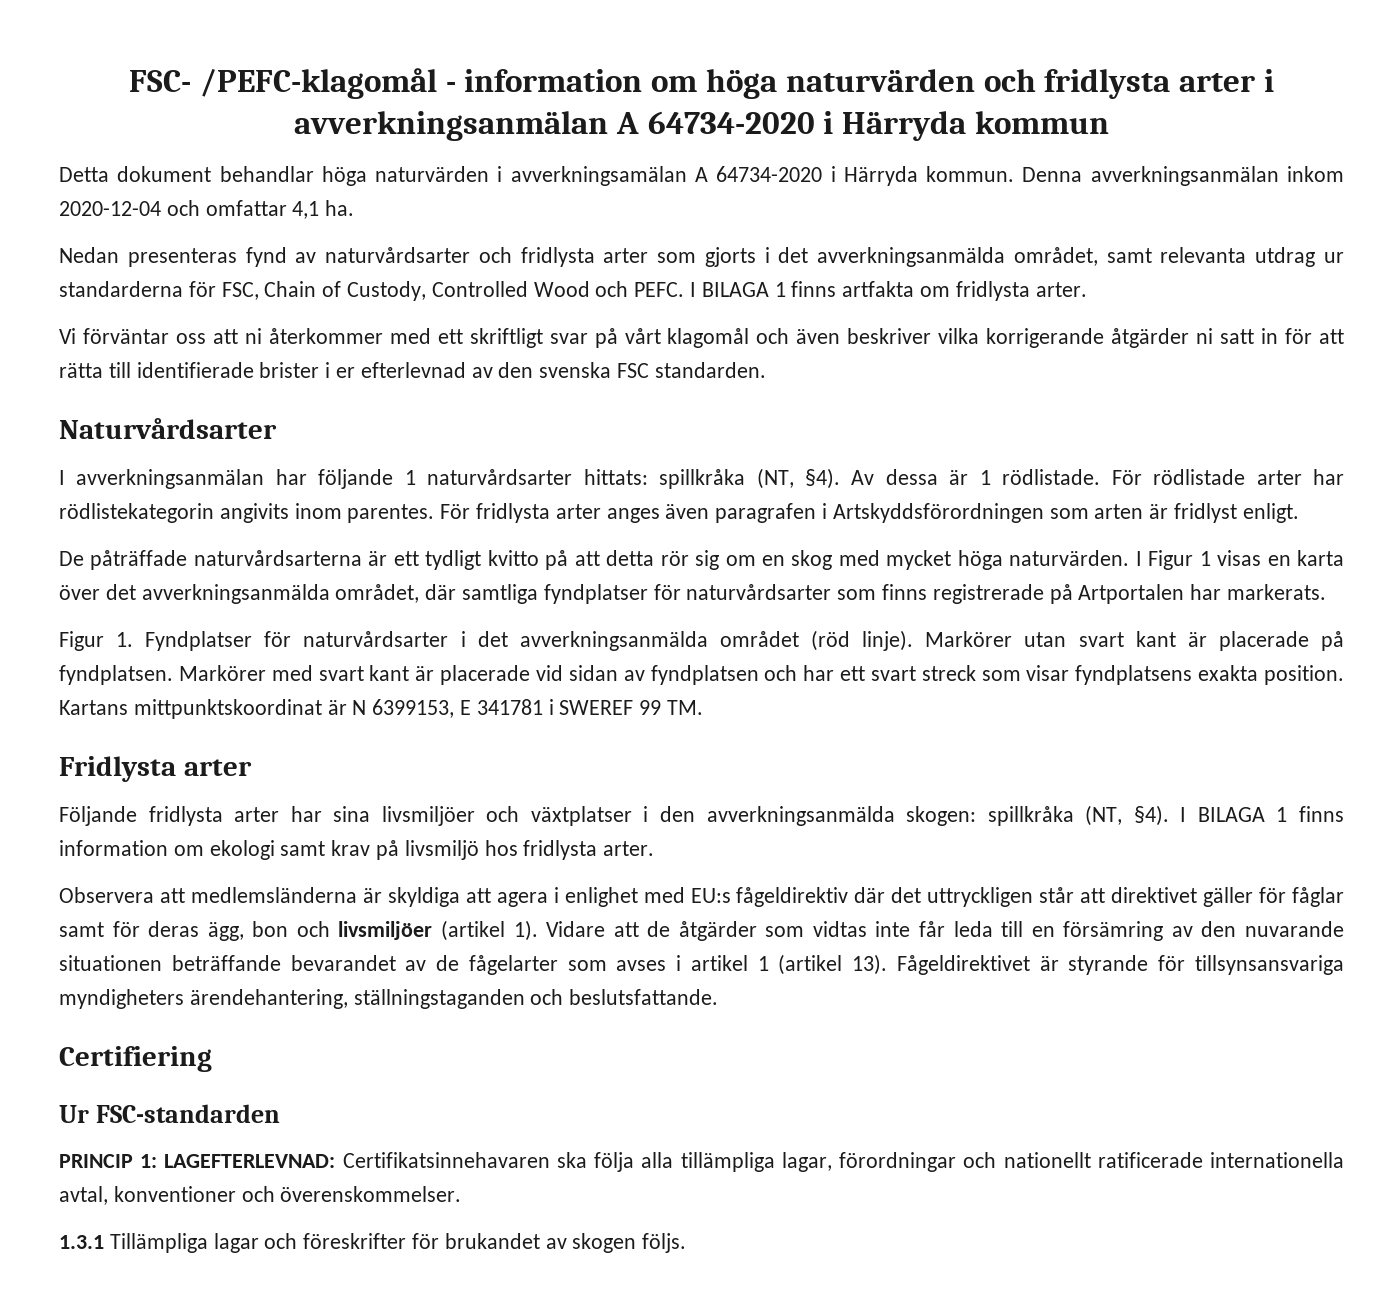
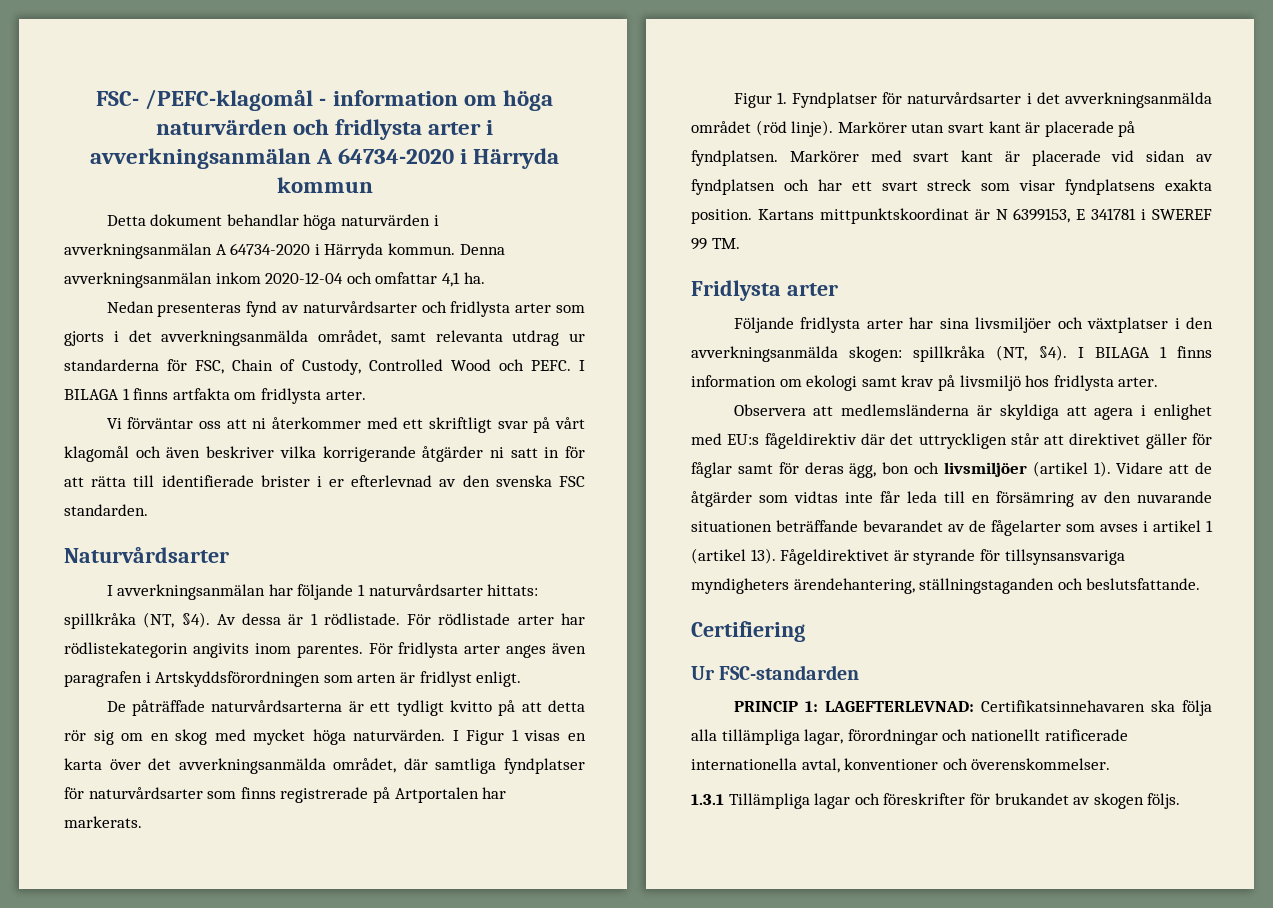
[510,166,687,186] avverkningsamälan -> [64,243,212,259] avverkningsanmälan

